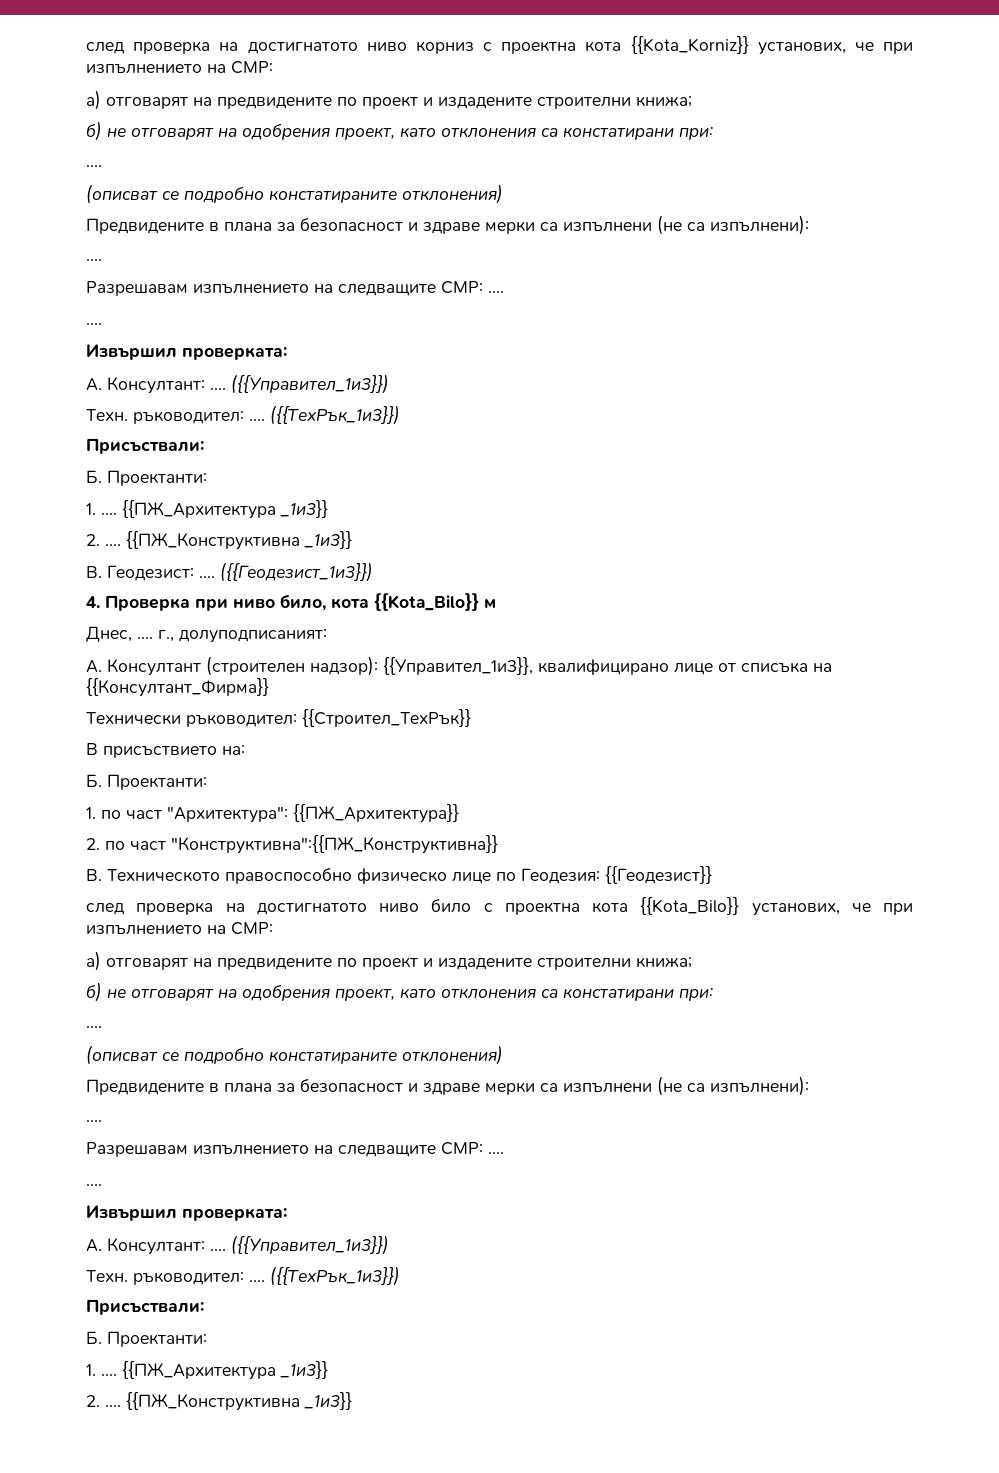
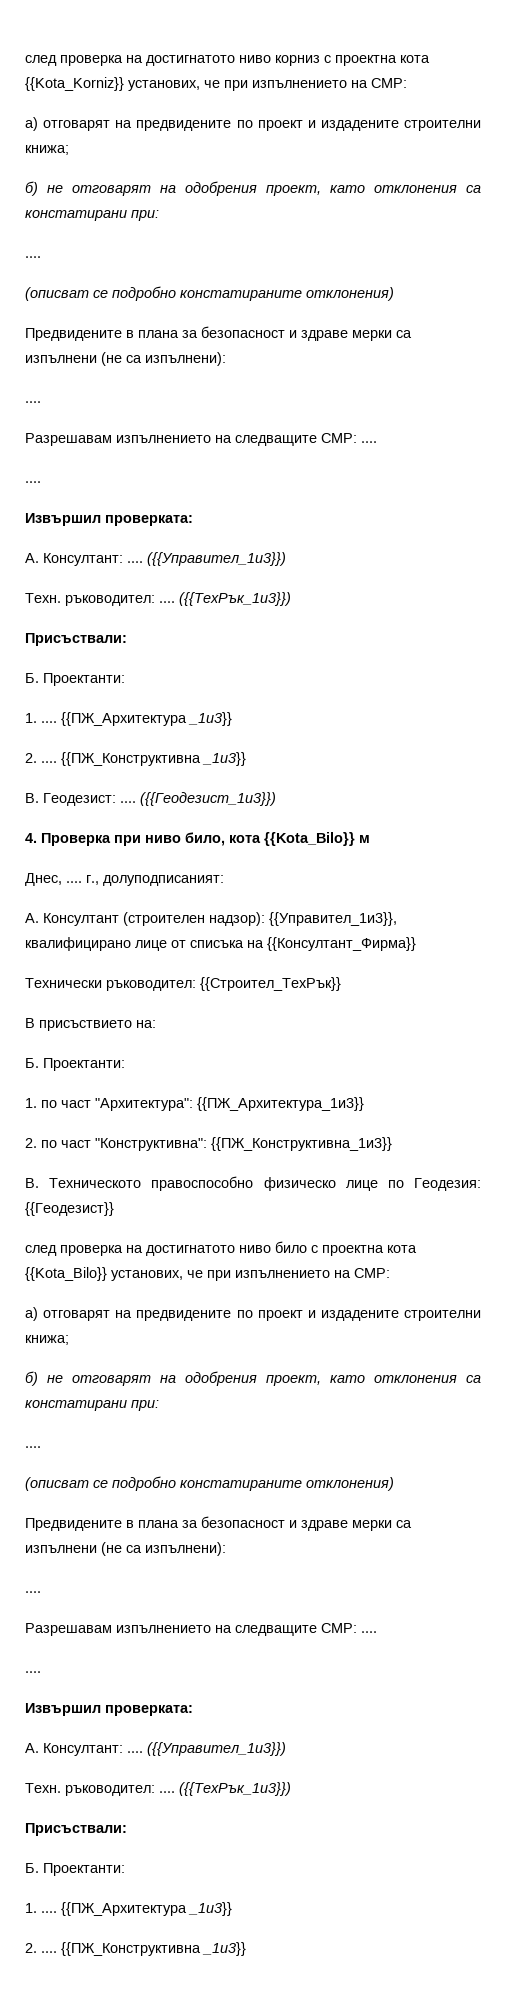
[293,804,459,823] {{ПЖ_Архитектура}} -> [197,1097,364,1111] {{ПЖ_Архитектура_1и3}}
[171,835,498,854] "Конструктивна":{{ПЖ_Конструктивна}} -> [95,1137,392,1151] "Конструктивна": {{ПЖ_Конструктивна_1и3}}

